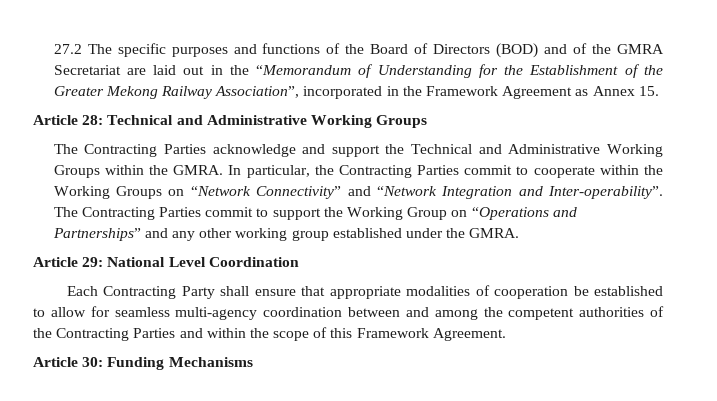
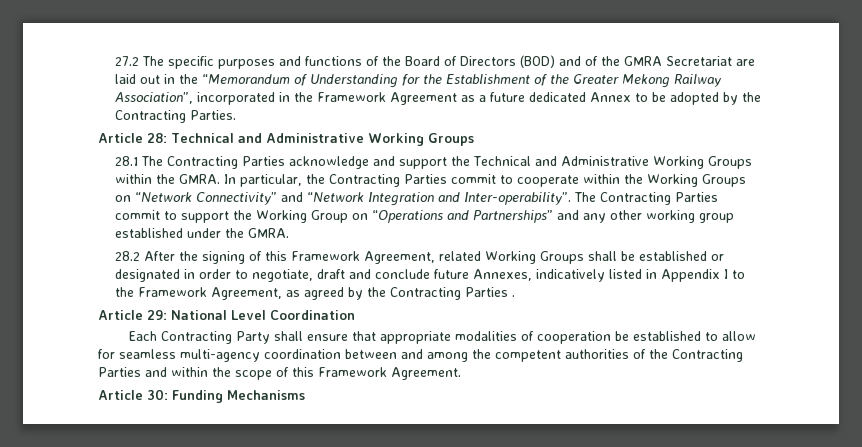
[592,86,659,96] Annex 15. -> [478,92,761,105] [114,110,236,123] a future dedicated Annex to be adopted by the Contracting Parties.
(428, 121) none -> [114,156,138,166] 28.1
(520, 233) none -> [114,251,724,264] [114,269,745,282] [114,287,515,300] // 28.2 After the signing of this Framework Agreement, related Working Groups shall be established or designated in order to negotiate, draft and conclude future Annexes, indicatively listed in Appendix I to the Framework Agreement, as agreed by the Contracting Parties .

